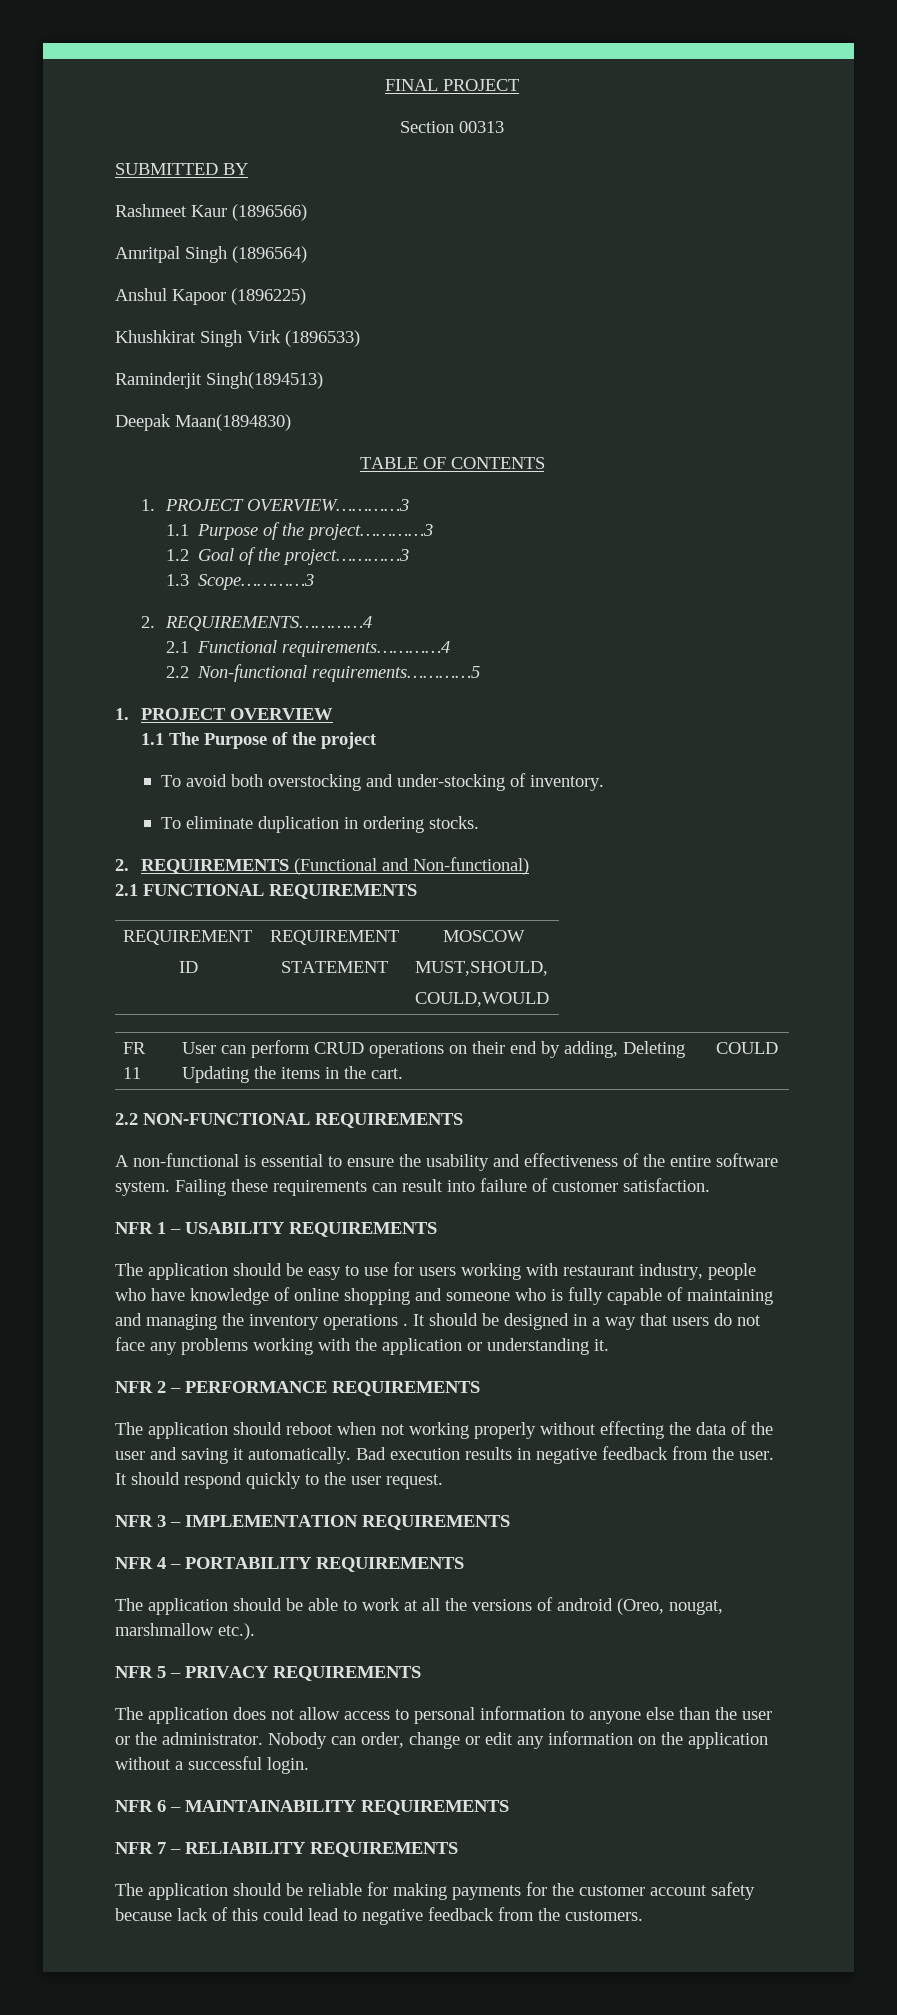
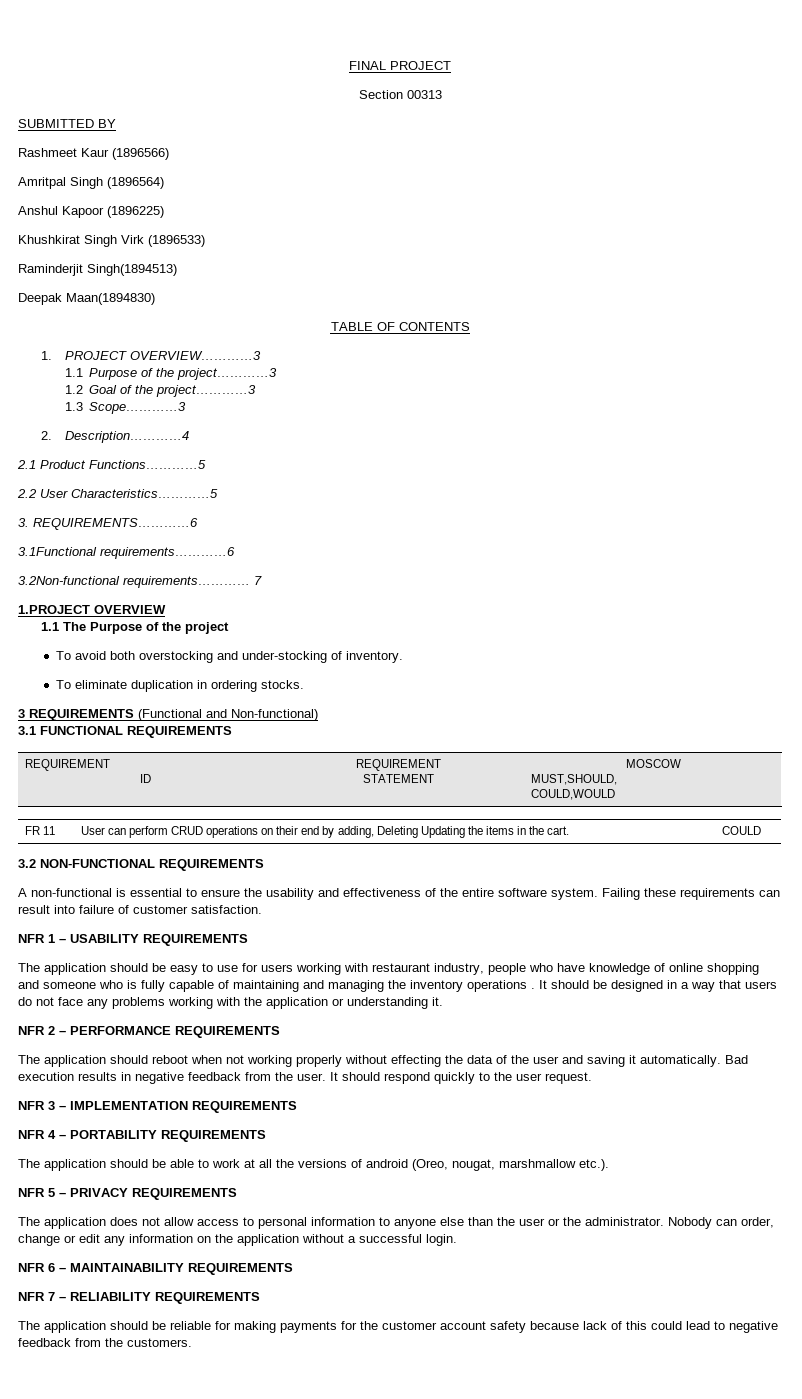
[165,616,373,631] [166,640,451,657] [166,664,481,682] [115,708,226,720] REQUIREMENTS…………4 // 2.1 Functional requirements…………4 // 2.2 Non-functional requirements…………5 // 1. PROJECT -> [64,431,189,443] [17,460,206,469] [17,489,218,498] [18,518,198,530] [18,547,235,559] [18,576,262,588] [18,605,90,614] Description…………4 // 2.1 Product Functions…………5 // 2.2 User Characteristics…………5 // 3. REQUIREMENTS…………6 // 3.1Functional requirements…………6 // 3.2Non-functional requirements………… 7 // 1.PROJECT
[115,859,129,871] 2. -> [18,709,25,718] 3
[115,884,138,896] 2.1 -> [18,726,36,735] 3.1
[115,1113,138,1125] 2.2 -> [18,859,36,868] 3.2

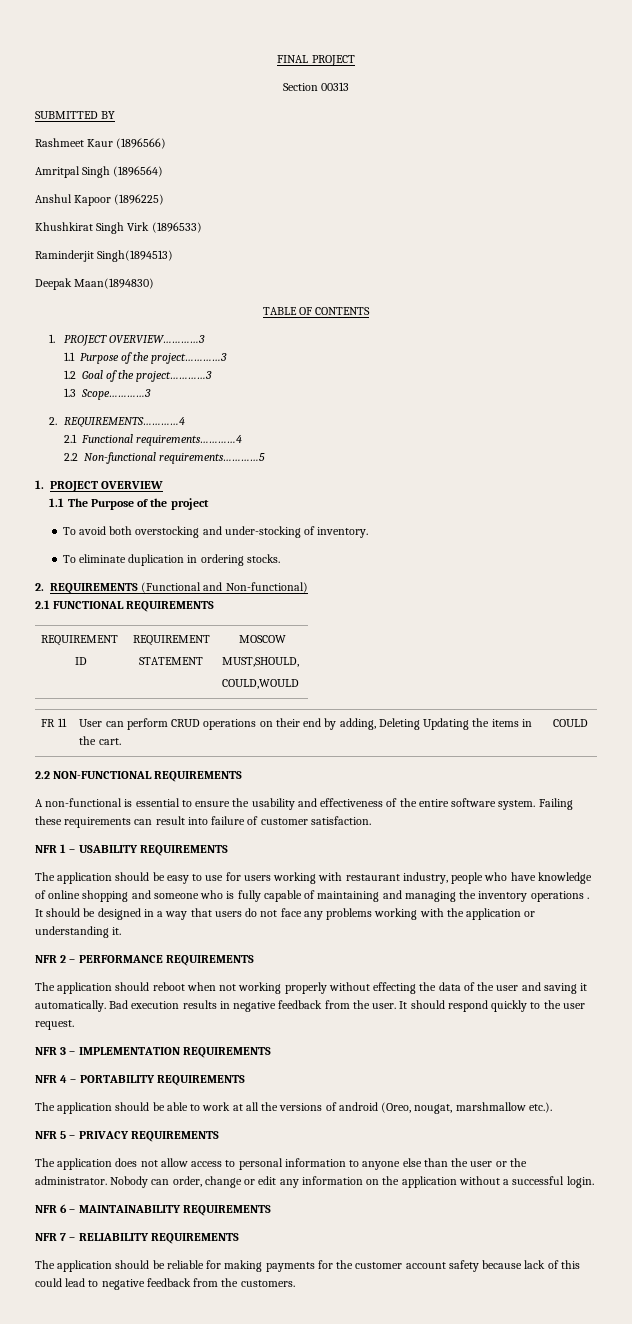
[64,431,189,443] [17,460,206,469] [17,489,218,498] [18,518,198,530] [18,547,235,559] [18,576,262,588] [18,605,90,614] Description…………4 // 2.1 Product Functions…………5 // 2.2 User Characteristics…………5 // 3. REQUIREMENTS…………6 // 3.1Functional requirements…………6 // 3.2Non-functional requirements………… 7 // 1.PROJECT -> [63,417,185,428] [63,434,242,446] [63,452,265,464] [35,480,98,492] REQUIREMENTS…………4 // 2.1 Functional requirements…………4 // 2.2 Non-functional requirements…………5 // 1. PROJECT
[18,709,25,718] 3 -> [35,583,44,591] 2.
[18,726,36,735] 3.1 -> [35,600,50,609] 2.1
[18,859,36,868] 3.2 -> [35,771,50,779] 2.2

